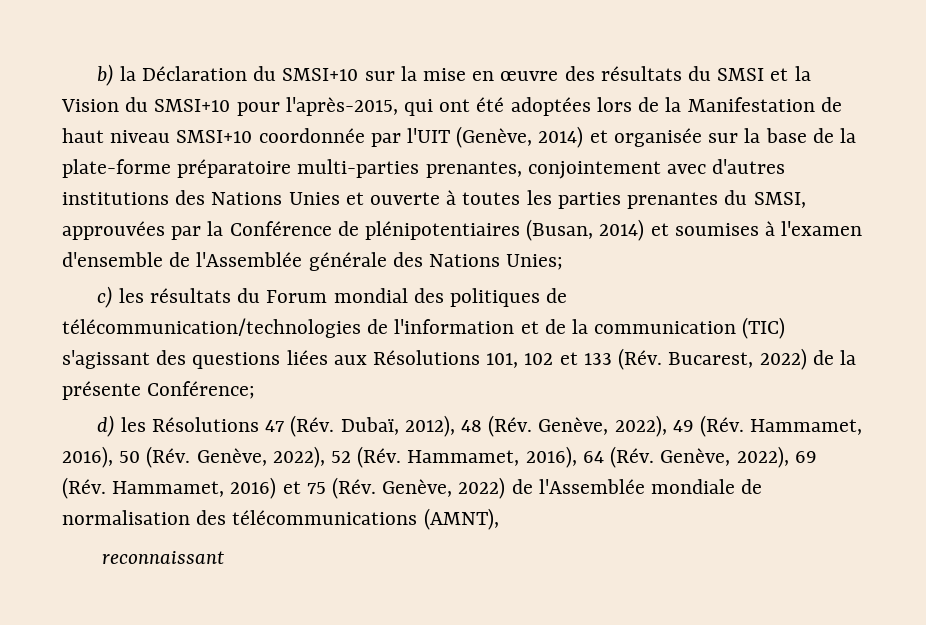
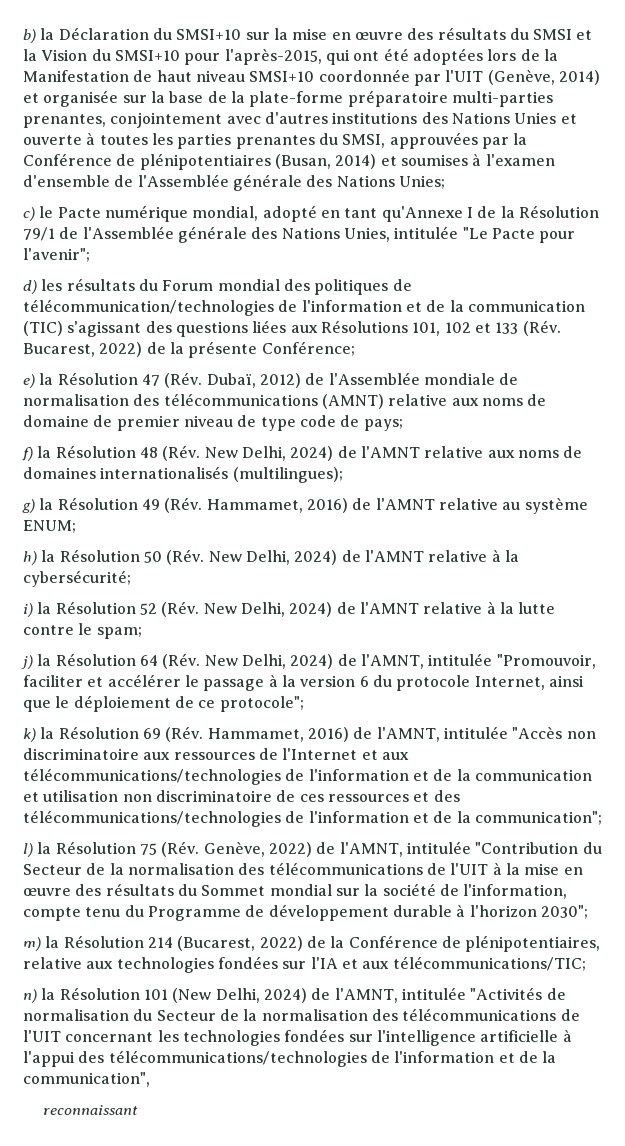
(113, 297) none -> [39,205,599,222] [23,226,576,243] [23,248,90,262] [23,280,37,294] le Pacte numérique mondial, adopté en tant qu'Annexe I de la Résolution 79/1 de l'Assemblée générale des Nations Unies, intitulée "Le Pacte pour l'avenir"; // d)
[97,415,863,437] [62,446,817,468] [62,477,506,499] d) les Résolutions 47 (Rév. Dubaï, 2012), 48 (Rév. Genève, 2022), 49 (Rév. Hammamet, 2016), 50 (Rév. Genève, 2022), 52 (Rév. Hammamet, 2016), 64 (Rév. Genève, 2022), 69 (Rév. Hammamet, 2016) et 75 (Rév. Genève, 2022) -> [23,372,301,388] e) la Résolution 47 (Rév. Dubaï, 2012)
[423,508,499,530] (AMNT), -> [321,394,547,409] [23,415,403,431] [22,445,583,461] [23,466,343,483] [22,497,588,514] [23,520,76,533] [23,549,519,565] [23,570,131,587] [23,601,556,617] [23,623,142,639] [21,653,596,669] [23,674,584,691] [23,695,304,712] [23,726,596,742] [23,748,409,760] [23,768,592,785] [23,790,460,802] [23,810,602,827] [23,841,602,857] [23,862,583,875] [23,883,568,899] [23,904,588,921] [23,935,601,952] [23,956,586,973] [23,987,566,1003] [23,1008,580,1021] [23,1029,572,1046] [23,1050,557,1067] [23,1072,150,1087] (AMNT) relative aux noms de domaine de premier niveau de type code de pays; // f) la Résolution 48 (Rév. New Delhi, 2024) de l'AMNT relative aux noms de domaines internationalisés (multilingues); // g) la Résolution 49 (Rév. Hammamet, 2016) de l'AMNT relative au système ENUM; // h) la Résolution 50 (Rév. New Delhi, 2024) de l'AMNT relative à la cybersécurité; // i) la Résolution 52 (Rév. New Delhi, 2024) de l'AMNT relative à la lutte contre le spam; // j) la Résolution 64 (Rév. New Delhi, 2024) de l'AMNT, intitulée "Promouvoir, faciliter et accélérer le passage à la version 6 du protocole Internet, ainsi que le déploiement de ce protocole"; // k) la Résolution 69 (Rév. Hammamet, 2016) de l'AMNT, intitulée "Accès non discriminatoire aux ressources de l'Internet et aux télécommunications/technologies de l'information et de la communication et utilisation non discriminatoire de ces ressources et des télécommunications/technologies de l'information et de la communication"; // l) la Résolution 75 (Rév. Genève, 2022) de l'AMNT, intitulée "Contribution du Secteur de la normalisation des télécommunications de l'UIT à la mise en œuvre des résultats du Sommet mondial sur la société de l'information, compte tenu du Programme de développement durable à l'horizon 2030"; // m) la Résolution 214 (Bucarest, 2022) de la Conférence de plénipotentiaires, relative aux technologies fondées sur l'IA et aux télécommunications/TIC; // n) la Résolution 101 (New Delhi, 2024) de l'AMNT, intitulée "Activités de normalisation du Secteur de la normalisation des télécommunications de l'UIT concernant les technologies fondées sur l'intelligence artificielle à l'appui des télécommunications/technologies de l'information et de la communication",

